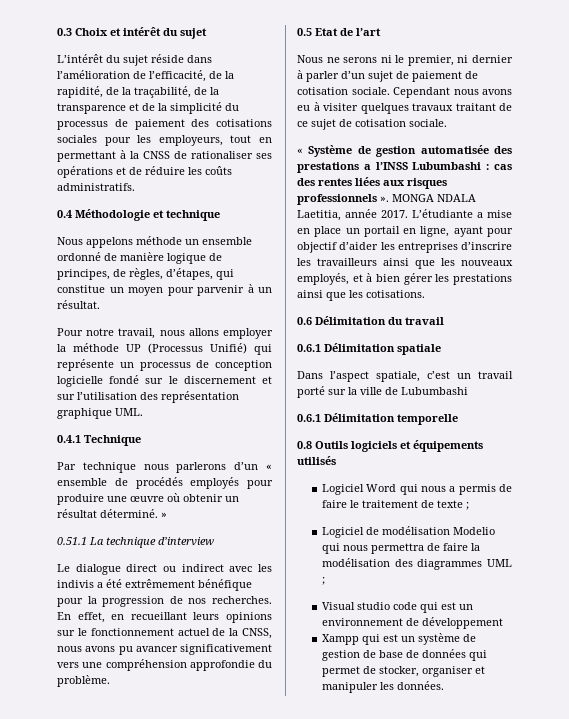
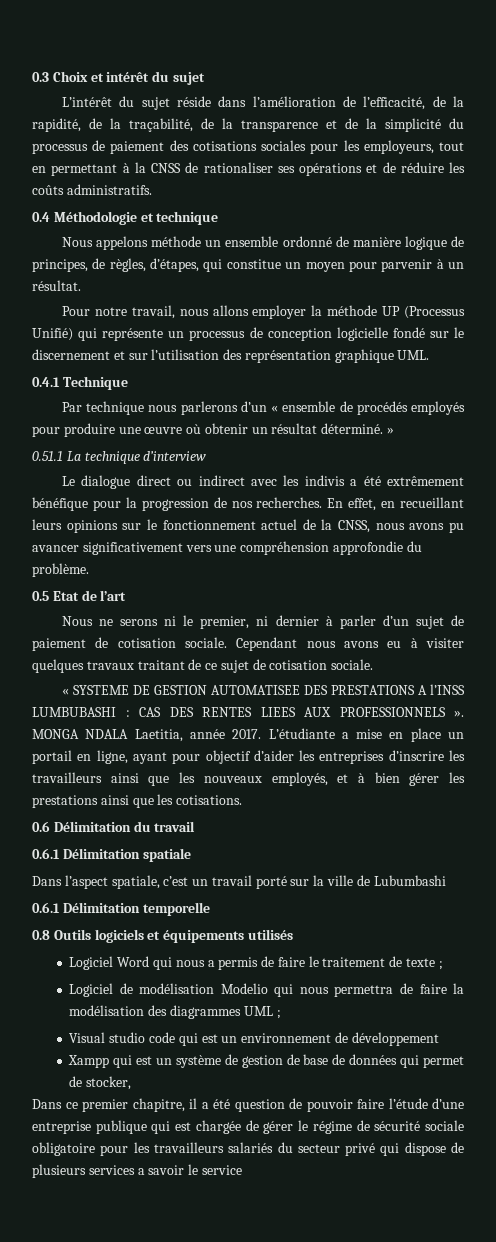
[308,145,512,157] [297,162,512,173] [297,177,447,189] [297,194,377,205] Système de gestion automatisée des prestations a l’INSS Lubumbashi : cas des rentes liées aux risques professionnels -> [72,684,465,695] [32,707,446,717] SYSTEME DE GESTION AUTOMATISEE DES PRESTATIONS A l’INSS LUMBUBASHI : CAS DES RENTES LIEES AUX PROFESSIONNELS
[421,666,485,677] [321,681,444,693] organiser et manipuler les données. -> [32,1098,464,1112] [32,1120,465,1134] [32,1142,465,1156] [32,1164,242,1178] // Dans ce premier chapitre, il a été question de pouvoir faire l’étude d’une entreprise publique qui est chargée de gérer le régime de sécurité sociale obligatoire pour les travailleurs salariés du secteur privé qui dispose de plusieurs services a savoir le service

